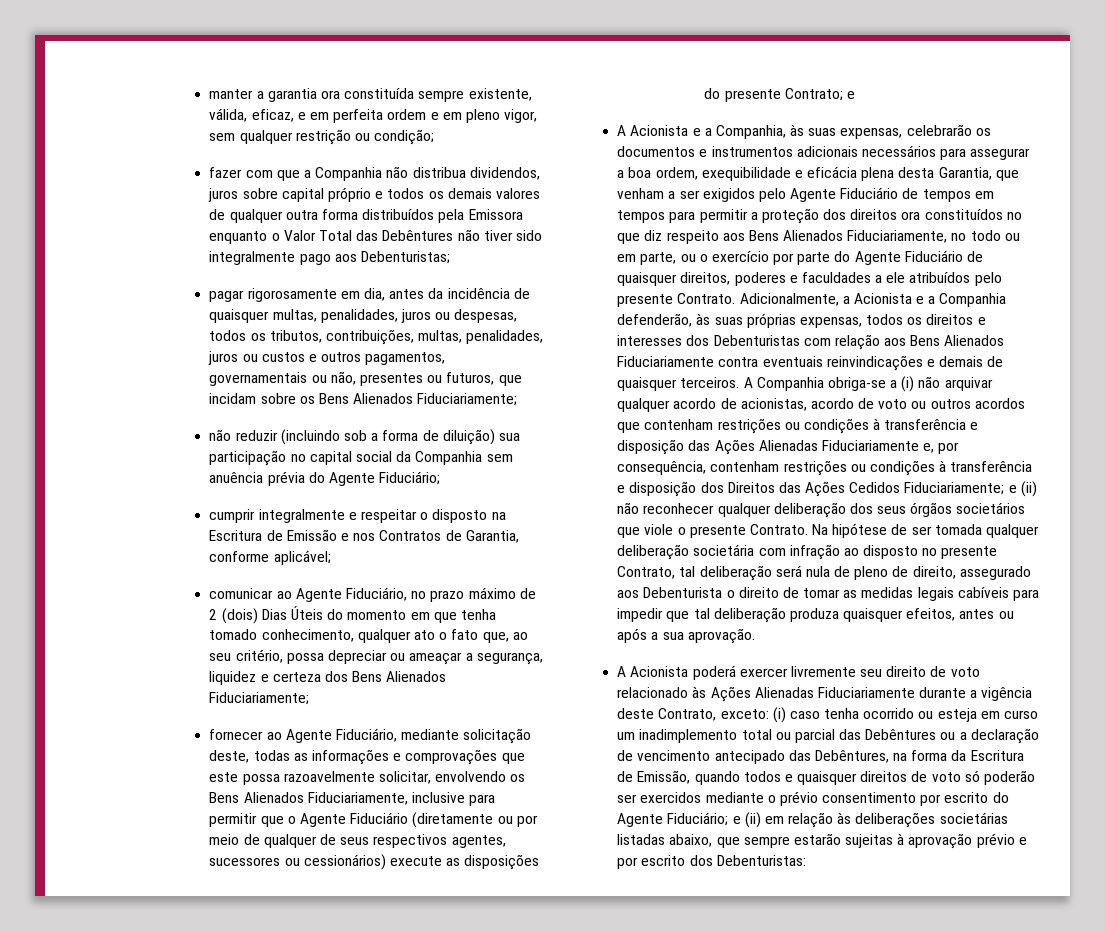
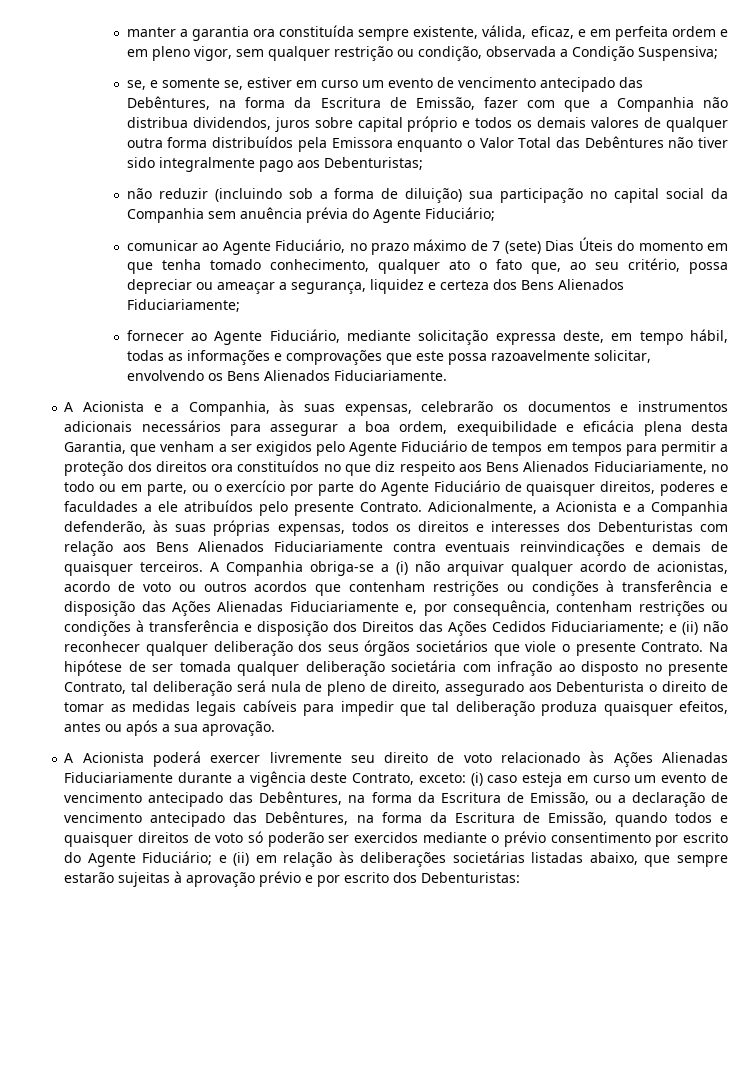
[374,129,435,145] condição; // -> [417,46,718,61] [126,77,643,92] [126,96,475,110] condição, observada a Condição Suspensiva; // se, e somente se, estiver em curso um evento de vencimento antecipado das Debêntures, na forma da Escritura de Emissão,
[209,288,530,302] [209,309,518,323] [209,329,544,345] [208,351,446,365] [209,371,522,386] [209,393,518,406] // pagar rigorosamente em dia, antes da incidência de quaisquer multas, penalidades, juros ou despesas, todos os tributos, contribuições, multas, penalidades, juros ou custos e outros pagamentos, governamentais ou não, presentes ou futuros, que incidam sobre os Bens Alienados Fiduciariamente; -> (423, 163) none
[209,509,506,523] [209,529,519,543] [209,550,331,565] // cumprir integralmente e respeitar o disposto na Escritura de Emissão e nos Contratos de Garantia, conforme aplicável; -> (495, 214) none
[209,608,258,624] 2 (dois) -> [492,241,541,254] 7 (sete)
[209,750,250,763] deste, -> [495,329,728,345] expressa deste, em tempo hábil,
[307,792,496,806] [209,812,538,828] [209,834,506,848] [209,854,540,870] [704,88,855,102] Fiduciariamente, inclusive para permitir que o Agente Fiduciário (diretamente ou por meio de qualquer de seus respectivos agentes, sucessores ou cessionários) execute as disposições do presente Contrato; e -> [333,370,447,381] Fiduciariamente.
[824,708,934,719] tenha ocorrido ou -> (518, 779) none
[639,729,937,743] inadimplemento total ou parcial das Debêntures -> [661,772,728,783] [64,791,589,807] evento de vencimento antecipado das Debêntures, na forma da Escritura de Emissão,

